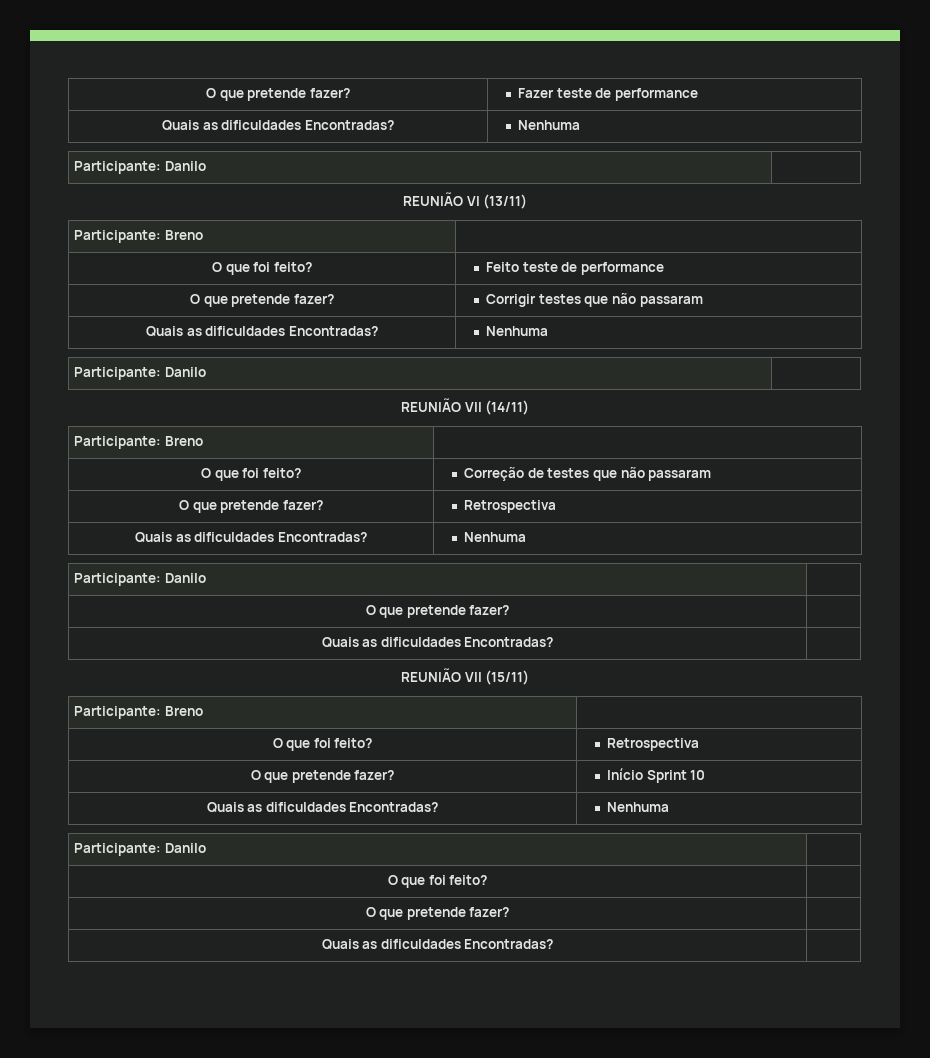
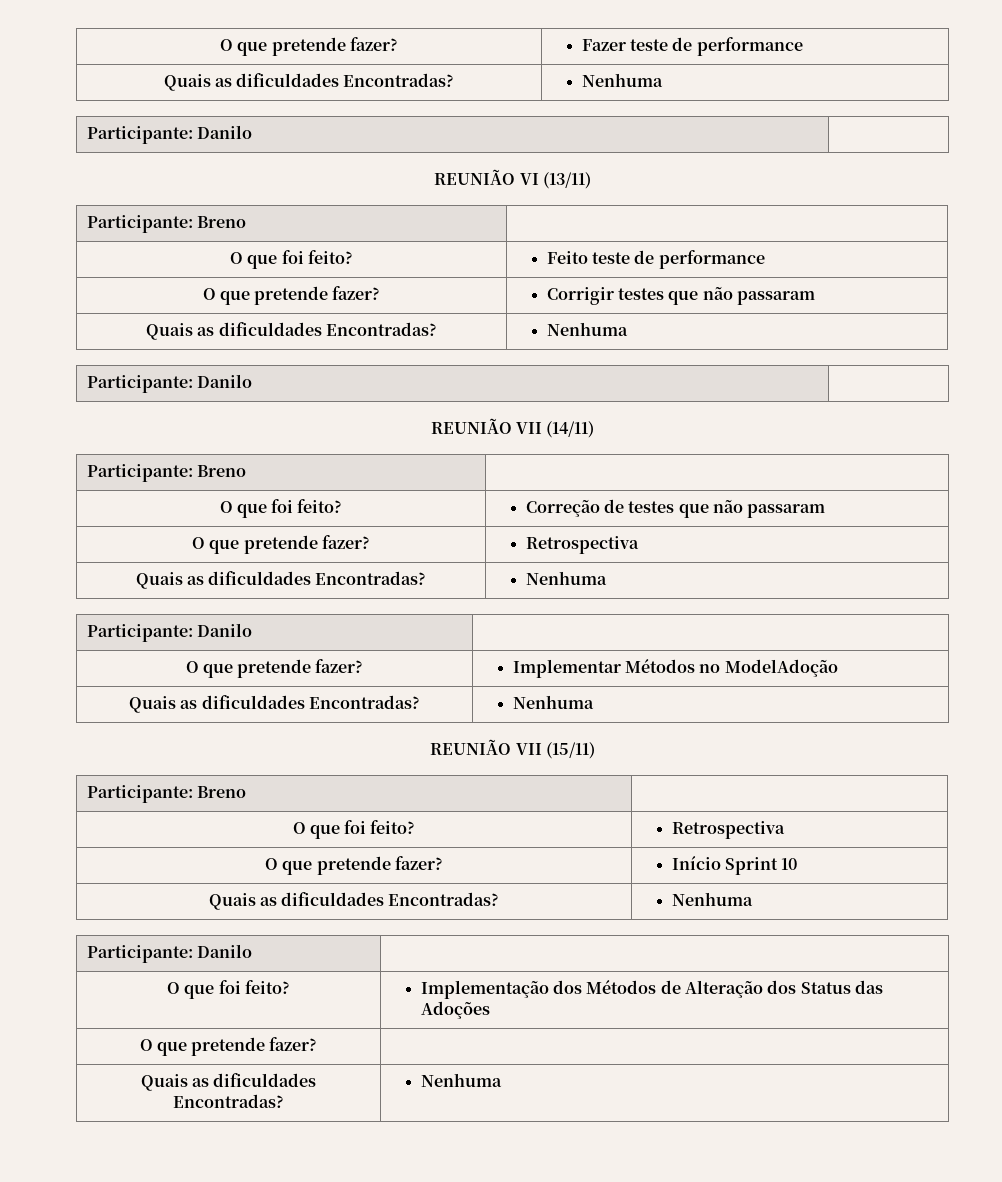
[321,637,554,648] // Quais as dificuldades Encontradas? | -> [512,659,838,678] [129,695,420,713] [512,695,594,709] Implementar Métodos no ModelAdoção // Quais as dificuldades Encontradas? | Nenhuma
[365,907,510,920] [321,939,554,950] // O que pretende fazer? | // Quais as dificuldades Encontradas? | -> [420,980,884,999] [420,1001,490,1019] [139,1037,318,1056] [140,1073,317,1091] [173,1094,284,1108] [420,1073,502,1087] Implementação dos Métodos de Alteração dos Status das Adoções // O que pretende fazer? | // Quais as dificuldades Encontradas? | Nenhuma

